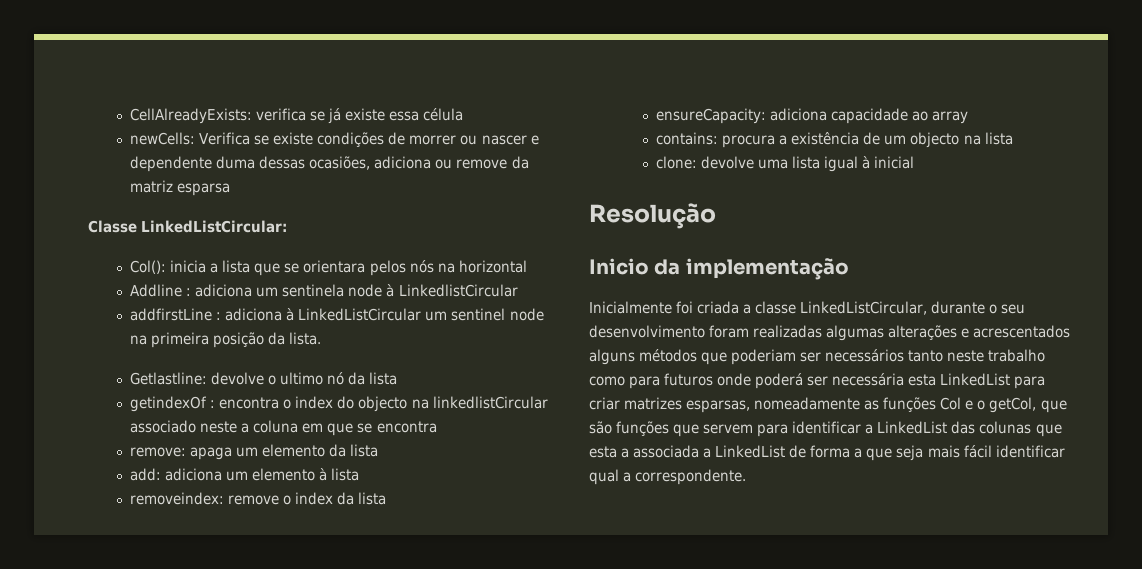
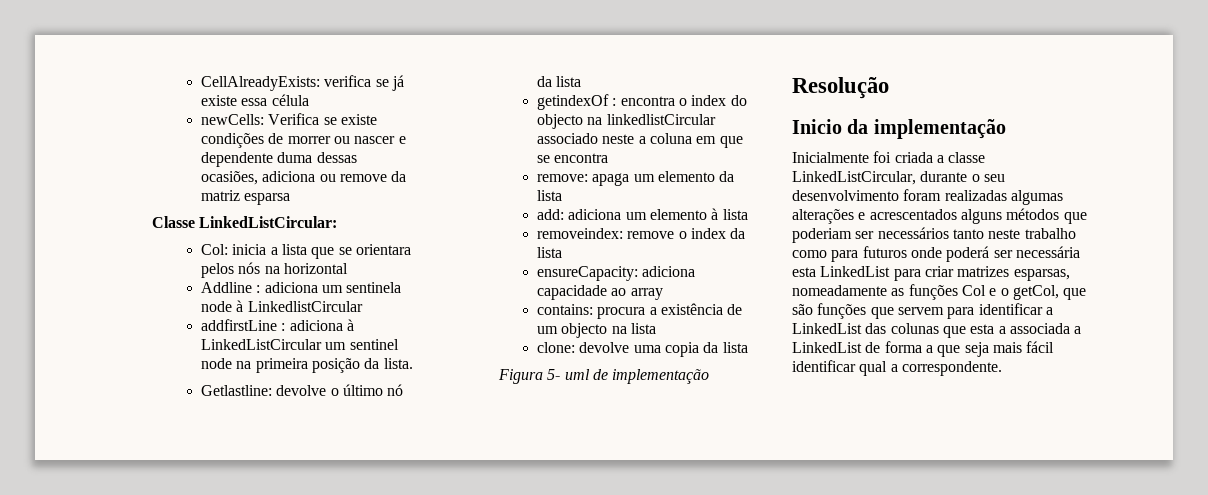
[130,260,167,274] Col(): -> [200,244,228,255] Col:
[280,372,324,385] ultimo -> [342,384,383,396] último
[792,156,915,172] lista igual à inicial -> [664,342,748,357] [497,369,710,384] copia da lista // Figura 5- uml de implementação

